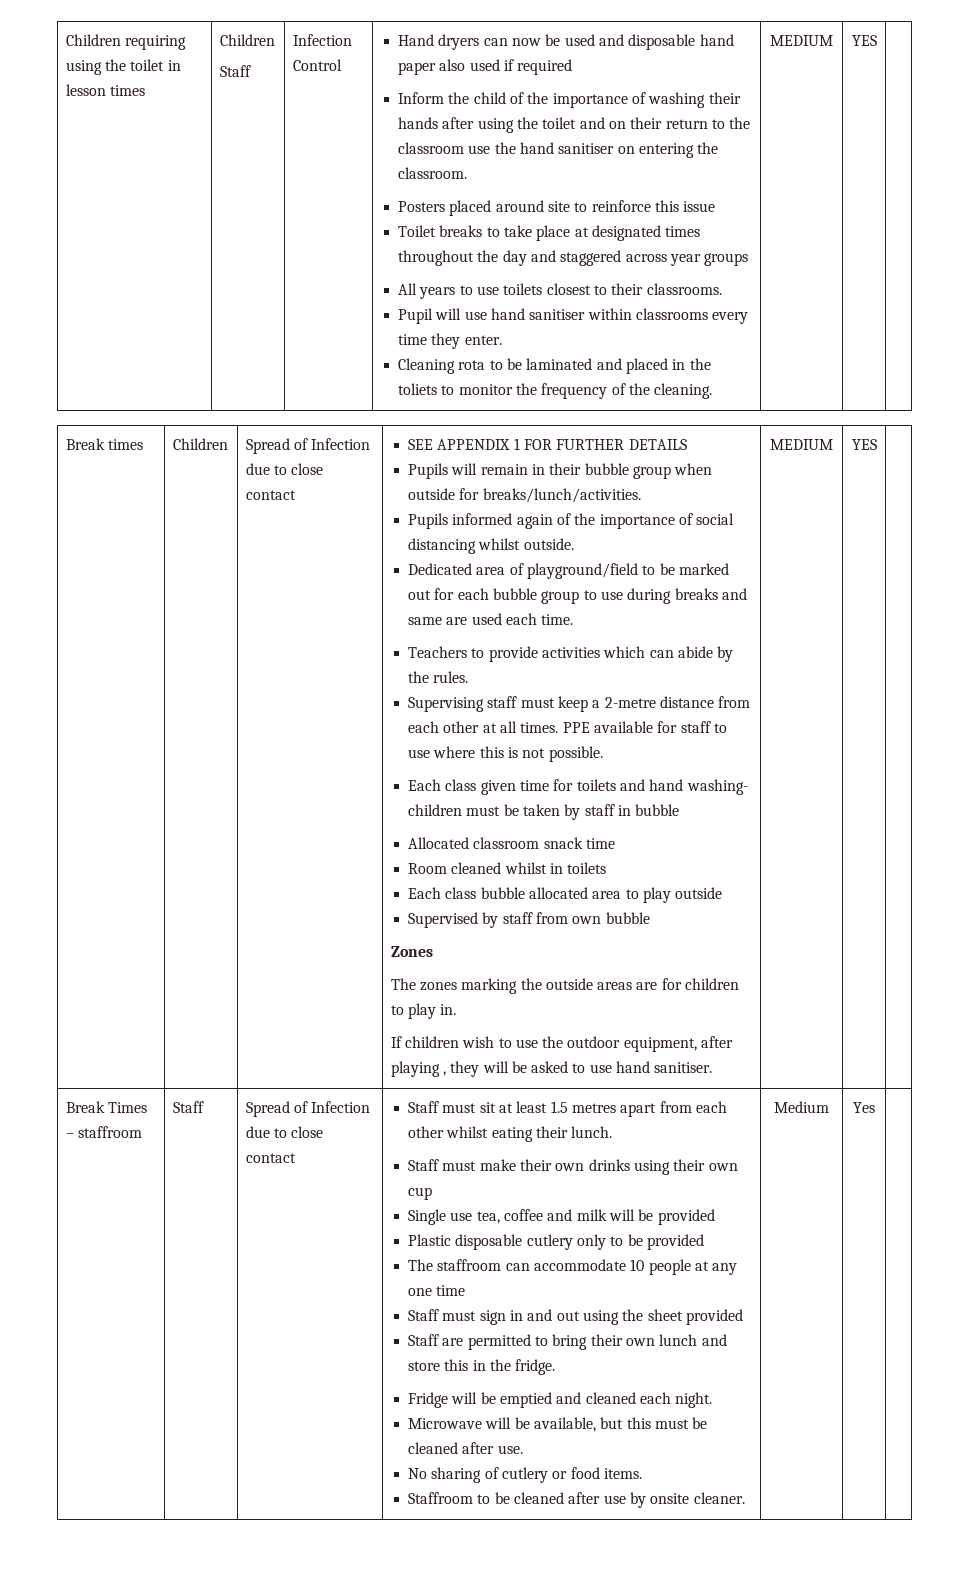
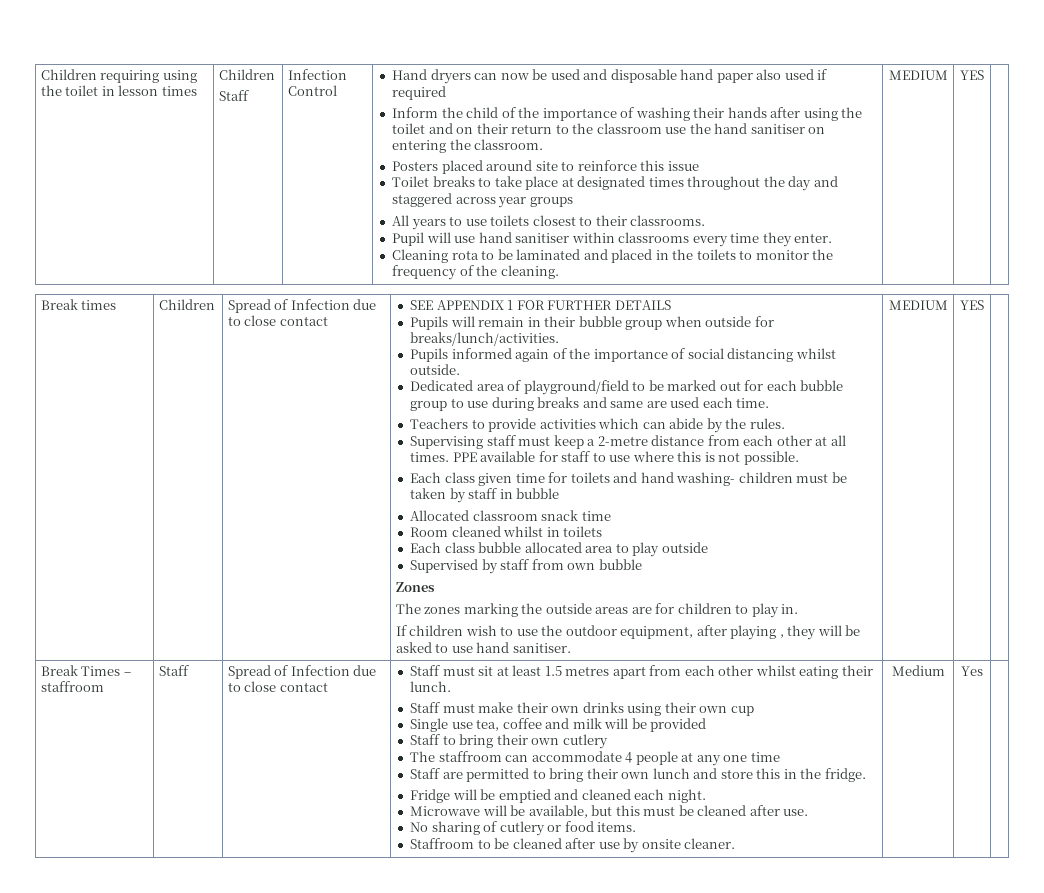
[398,383,438,395] toliets -> [696,249,736,260] toilets
[408,1234,705,1250] Plastic disposable cutlery only to be provided -> [409,734,608,749] Staff to bring their own cutlery
[630,1259,645,1271] 10 -> [625,752,633,763] 4
[408,1309,744,1325] // Staff must sign in and out using the sheet provided -> (780, 757) none

